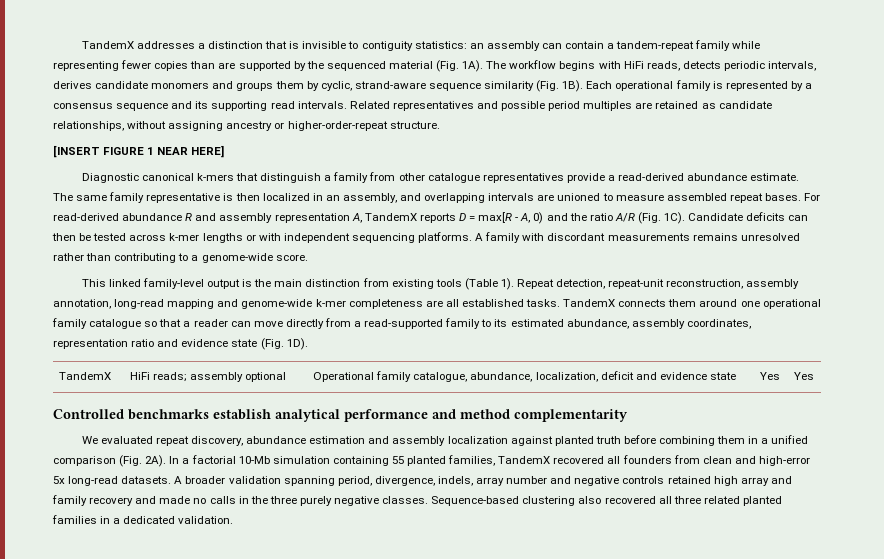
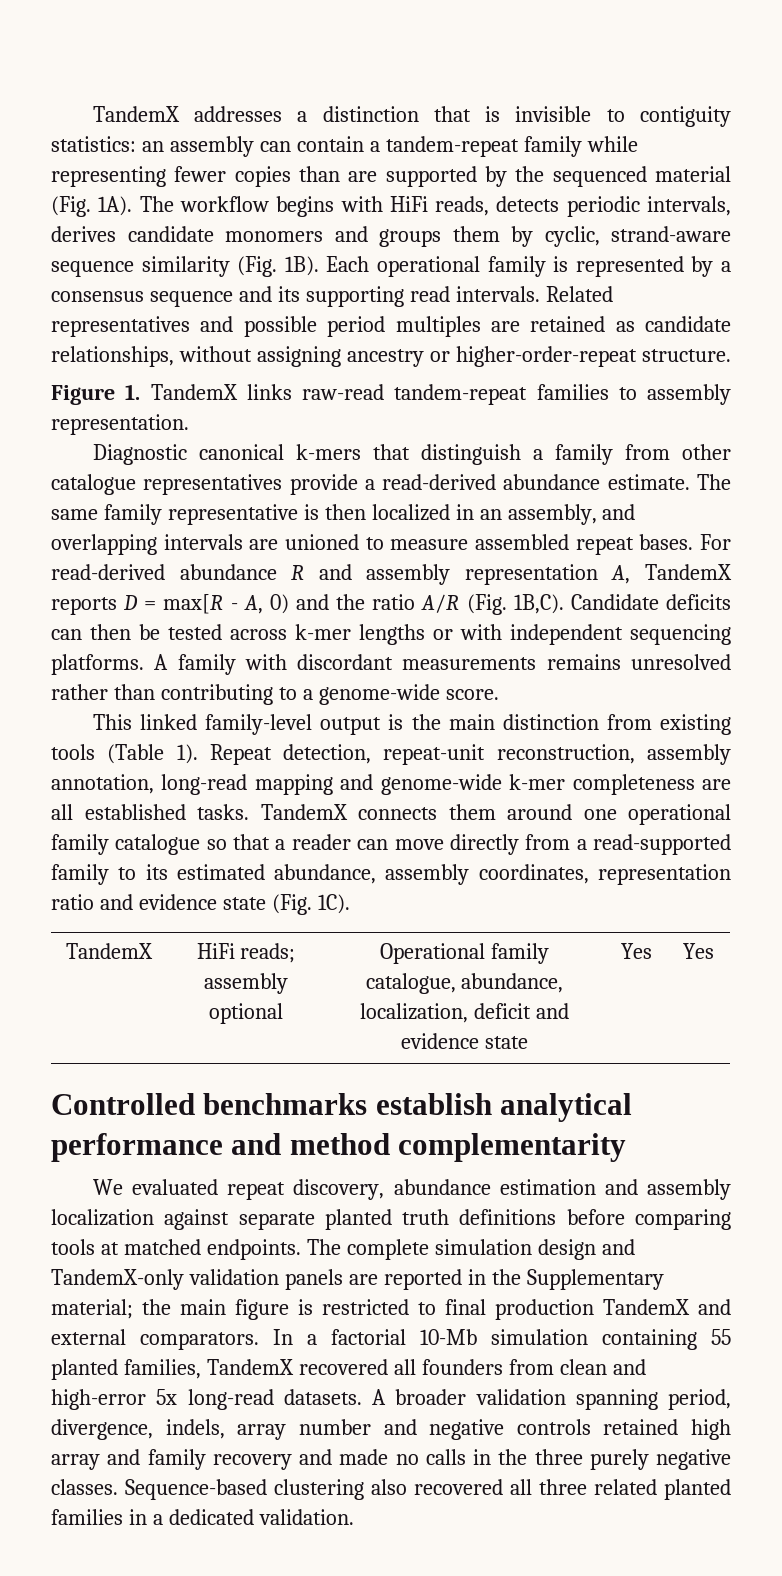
[53,145,225,158] [INSERT FIGURE 1 NEAR HERE] -> [51,384,731,405] [51,414,189,435] Figure 1. TandemX links raw-read tandem-repeat families to assembly representation.
[664,212,686,224] 1C). -> [513,594,564,614] 1B,C).
[286,338,308,350] 1D). -> [317,894,350,914] 1C).
(553, 441) none -> [238,1212,315,1230] separate
[623,435,809,446] [53,455,167,467] before combining them in a unified comparison (Fig. 2A). -> [459,1209,731,1230] [51,1239,635,1260] [51,1269,664,1290] [51,1299,731,1320] [51,1329,259,1350] definitions before comparing tools at matched endpoints. The complete simulation design and TandemX-only validation panels are reported in the Supplementary material; the main figure is restricted to final production TandemX and external comparators.

